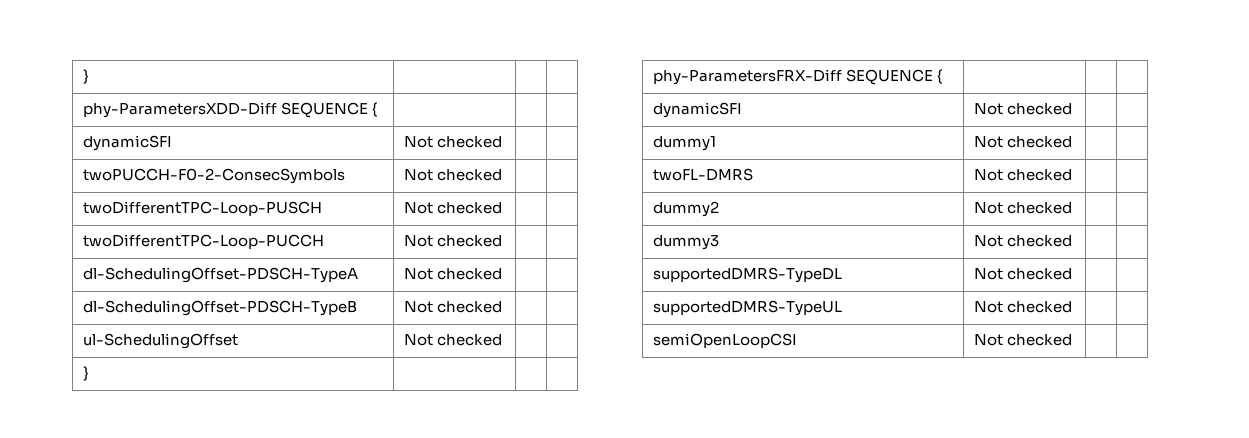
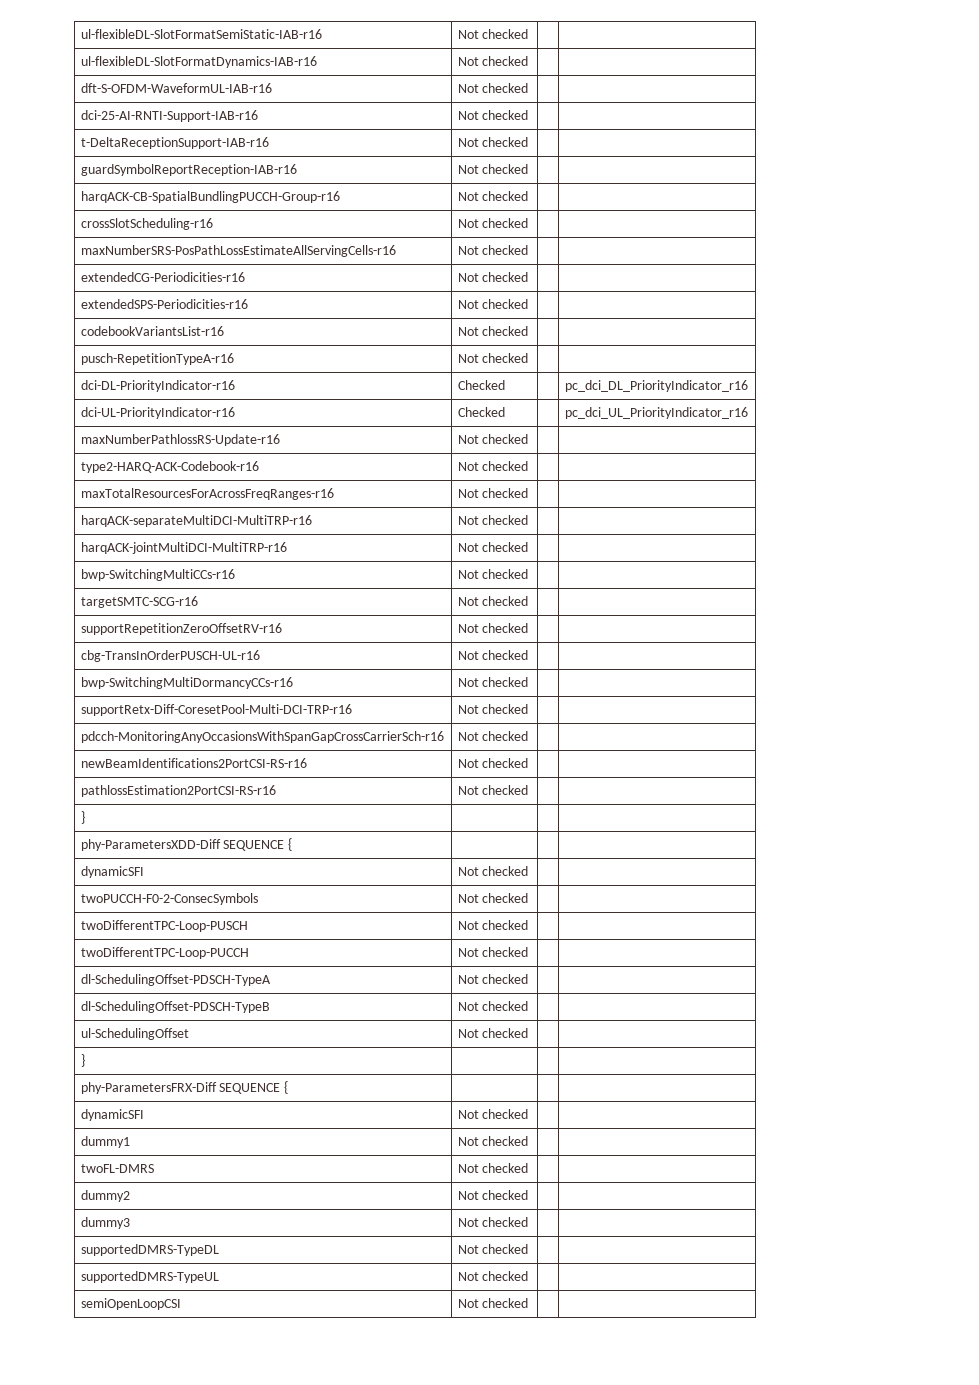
(83, 76) none -> [80,29,322,39] [457,29,529,39] [80,56,317,68] [457,56,529,66] [80,83,272,93] [457,83,529,93] [80,110,258,122] [457,110,529,120] [80,137,269,149] [457,137,529,147] [80,164,297,176] [457,164,529,174] [80,191,340,203] [457,191,529,201] [80,218,213,230] [457,218,529,228] [80,245,396,257] [457,245,529,255] [80,272,245,282] [457,272,529,282] [80,299,248,309] [457,299,529,309] [80,326,224,336] [457,326,529,336] [80,353,234,365] [457,353,529,363] [80,380,235,392] [457,380,505,390] [564,380,748,392] [80,407,235,419] [457,407,505,417] [564,407,748,419] [80,434,280,446] [457,434,529,444] [80,461,259,473] [457,461,529,471] [80,488,334,500] [457,488,529,498] [80,515,312,527] [457,515,529,525] [80,542,287,554] [457,542,529,552] [80,569,235,581] [457,569,529,579] [80,596,198,608] [457,596,529,606] [80,623,282,635] [457,623,529,633] [80,650,260,662] [457,650,529,660] [80,677,293,689] [457,677,529,687] [80,704,352,716] [457,704,529,714] [80,731,444,743] [457,731,529,741] [80,758,307,768] [457,758,529,768] [80,785,276,797] [457,785,529,795] ul-flexibleDL-SlotFormatSemiStatic-IAB-r16 | Not checked | | // ul-flexibleDL-SlotFormatDynamics-IAB-r16 | Not checked | | // dft-S-OFDM-WaveformUL-IAB-r16 | Not checked | | // dci-25-AI-RNTI-Support-IAB-r16 | Not checked | | // t-DeltaReceptionSupport-IAB-r16 | Not checked | | // guardSymbolReportReception-IAB-r16 | Not checked | | // harqACK-CB-SpatialBundlingPUCCH-Group-r16 | Not checked | | // crossSlotScheduling-r16 | Not checked | | // maxNumberSRS-PosPathLossEstimateAllServingCells-r16 | Not checked | | // extendedCG-Periodicities-r16 | Not checked | | // extendedSPS-Periodicities-r16 | Not checked | | // codebookVariantsList-r16 | Not checked | | // pusch-RepetitionTypeA-r16 | Not checked | | // dci-DL-PriorityIndicator-r16 | Checked | | pc_dci_DL_PriorityIndicator_r16 // dci-UL-PriorityIndicator-r16 | Checked | | pc_dci_UL_PriorityIndicator_r16 // maxNumberPathlossRS-Update-r16 | Not checked | | // type2-HARQ-ACK-Codebook-r16 | Not checked | | // maxTotalResourcesForAcrossFreqRanges-r16 | Not checked | | // harqACK-separateMultiDCI-MultiTRP-r16 | Not checked | | // harqACK-jointMultiDCI-MultiTRP-r16 | Not checked | | // bwp-SwitchingMultiCCs-r16 | Not checked | | // targetSMTC-SCG-r16 | Not checked | | // supportRepetitionZeroOffsetRV-r16 | Not checked | | // cbg-TransInOrderPUSCH-UL-r16 | Not checked | | // bwp-SwitchingMultiDormancyCCs-r16 | Not checked | | // supportRetx-Diff-CoresetPool-Multi-DCI-TRP-r16 | Not checked | | // pdcch-MonitoringAnyOccasionsWithSpanGapCrossCarrierSch-r16 | Not checked | | // newBeamIdentifications2PortCSI-RS-r16 | Not checked | | // pathlossEstimation2PortCSI-RS-r16 | Not checked | | //

